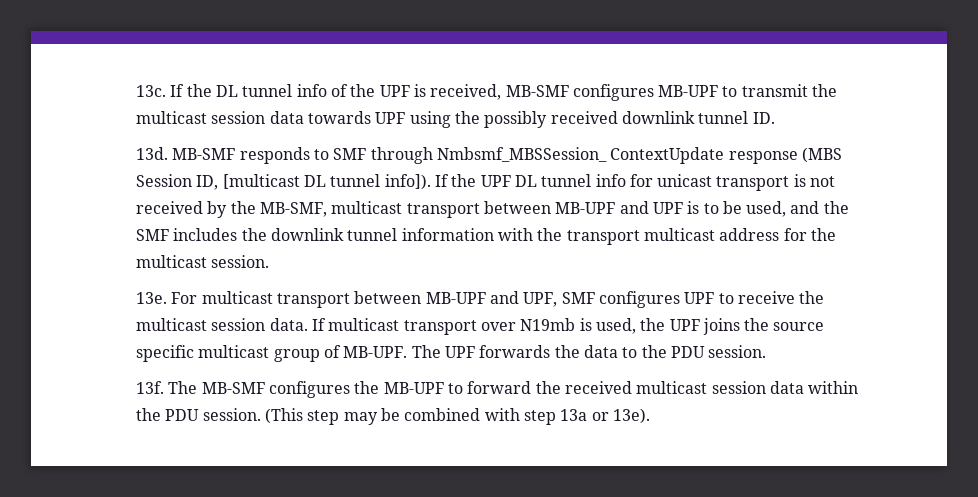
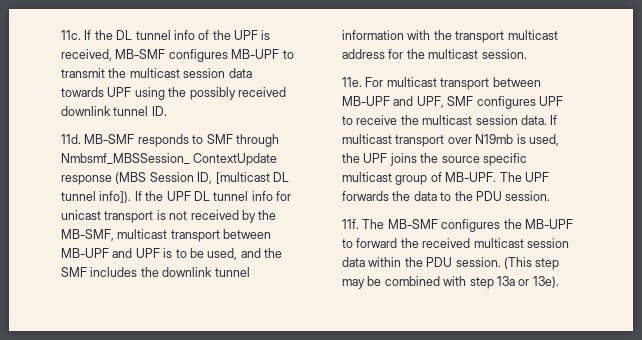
[136,85,167,97] 13c. -> [61,30,82,40] 11c.
[136,147,169,160] 13d. -> [61,134,82,144] 11d.
[136,292,168,304] 13e. -> [342,77,363,87] 11e.
[136,381,165,394] 13f. -> [342,219,360,229] 11f.

